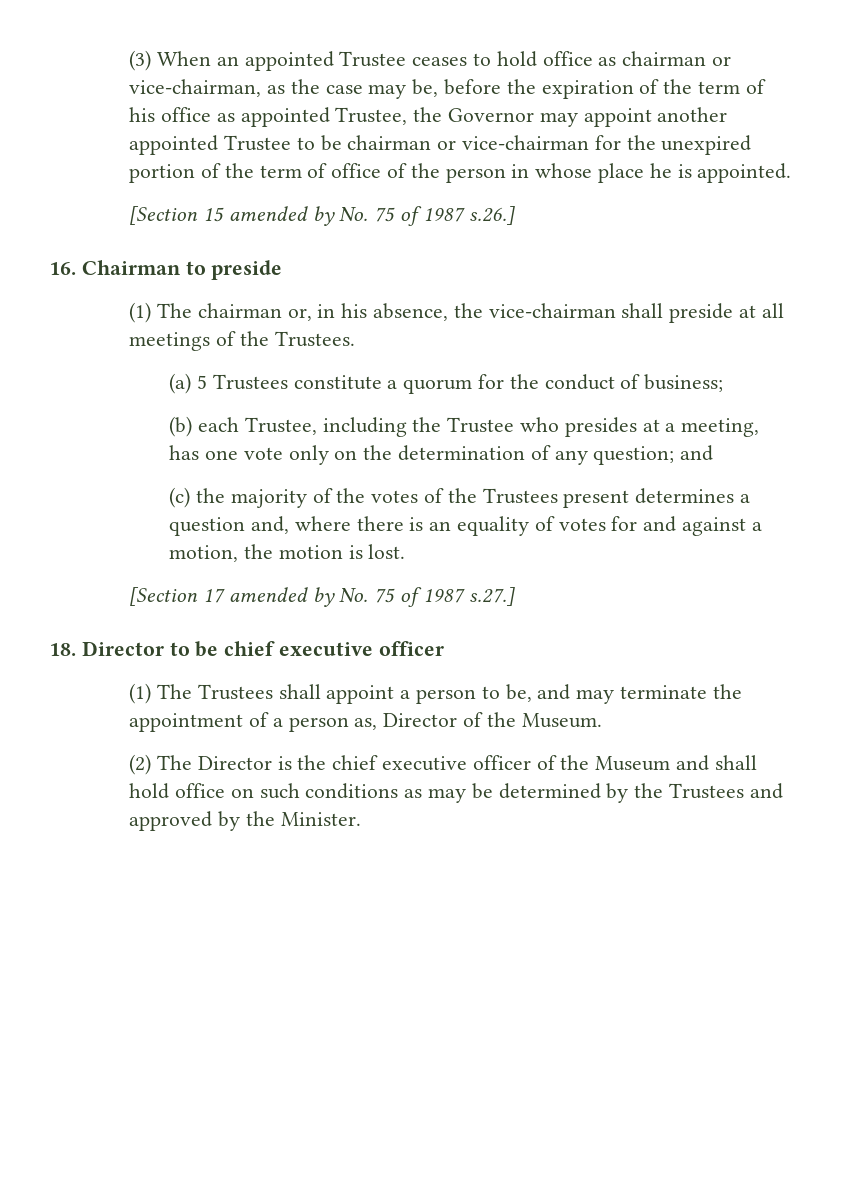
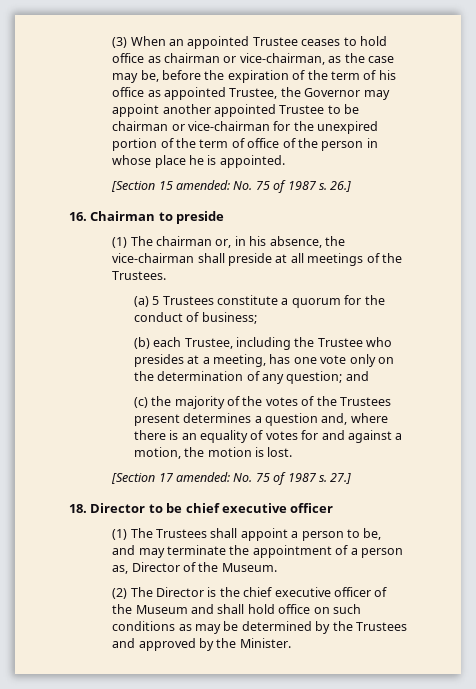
[228,206,515,226] amended by No. 75 of 1987 s.26.] -> [176,180,352,193] amended: No. 75 of 1987 s. 26.]
[228,587,515,607] amended by No. 75 of 1987 s.27.] -> [176,472,352,485] amended: No. 75 of 1987 s. 27.]

